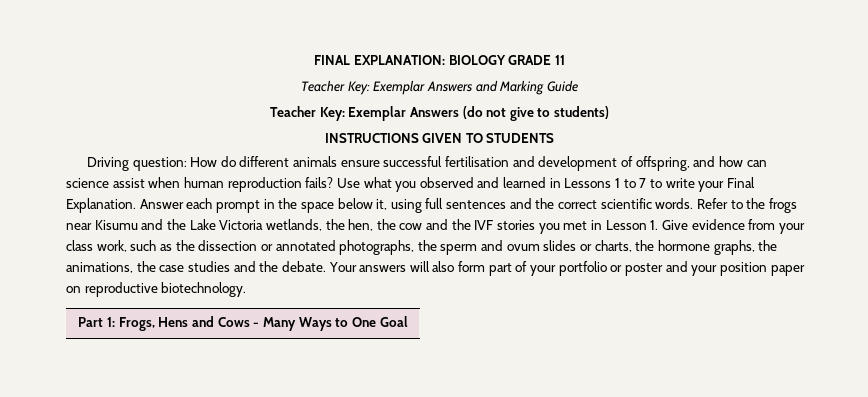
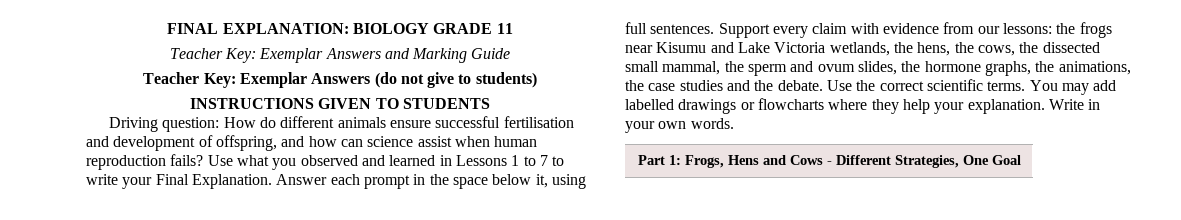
[446,198,743,209] sentences and the correct scientific words. Refer to -> [650,22,1052,38] sentences. Support every claim with evidence from our lessons:
[166,219,186,230] the -> (734, 47) none
[348,219,805,234] [66,240,415,255] hen, the cow and the IVF stories you met in Lesson 1. Give evidence from your class work, such as the dissection or annotated photographs, -> [917,42,1100,56] [625,61,721,75] hens, the cows, the dissected small mammal,
[543,240,632,252] slides or charts, -> [857,61,897,75] slides,
[328,261,805,276] [66,282,247,297] Your answers will also form part of your portfolio or poster and your position paper on reproductive biotechnology. -> [826,79,1117,95] [625,98,1101,114] [625,118,734,133] Use the correct scientific terms. You may add labelled drawings or flowcharts where they help your explanation. Write in your own words.
[262,317,349,331] Many Ways to -> [835,155,959,168] Different Strategies,

